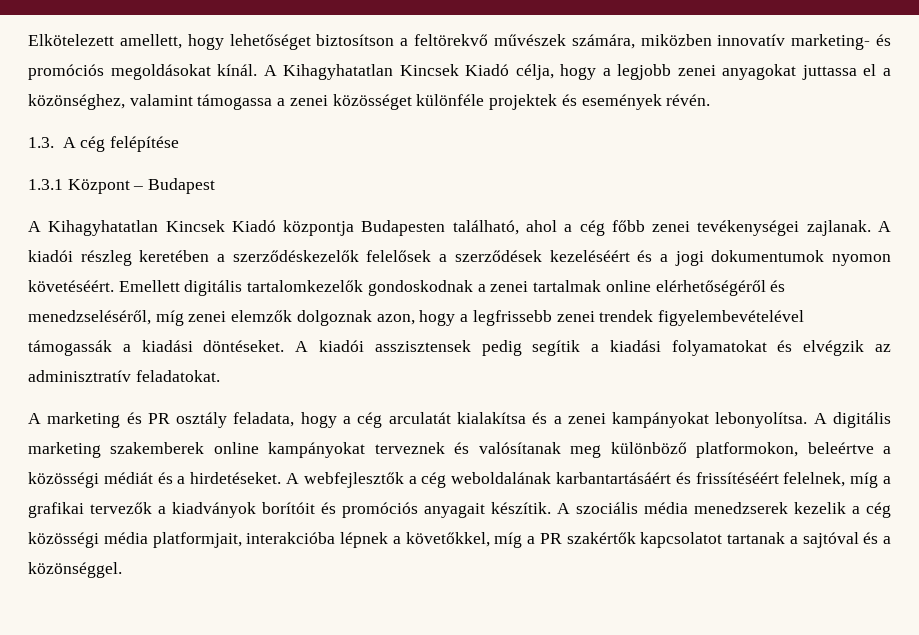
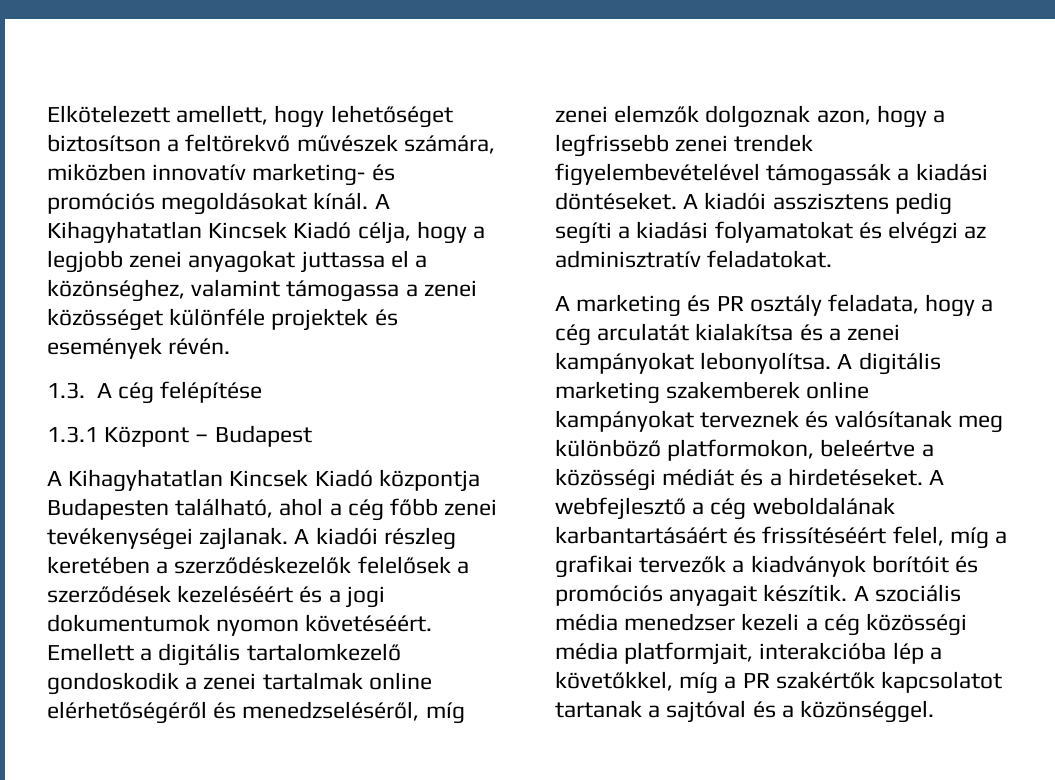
[184,280,473,296] digitális tartalomkezelők gondoskodnak -> [140,643,401,666] [47,672,179,695] a digitális tartalomkezelő gondoskodik
[374,340,581,356] asszisztensek pedig segítik -> [772,192,952,215] [555,222,612,244] asszisztens pedig segíti
[803,340,865,356] elvégzik -> [888,221,959,244] elvégzi
[303,472,404,488] webfejlesztők -> [555,497,686,520] webfejlesztő
[783,472,846,487] felelnek, -> [892,526,944,546] felel,
[694,502,846,514] menedzserek kezelik -> [624,613,800,631] menedzser kezeli
[340,532,388,548] lépnek -> [892,642,924,664] lép

